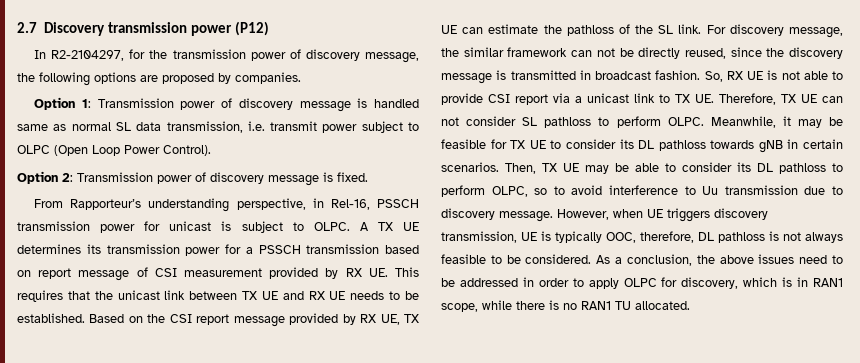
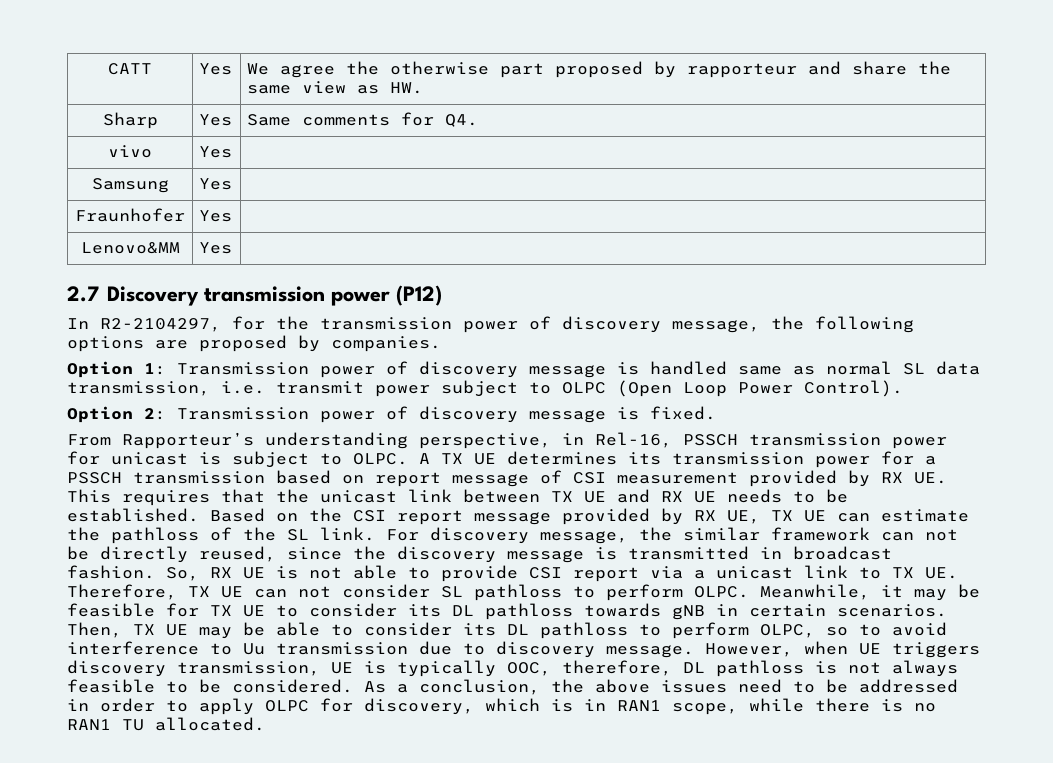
(17, 27) none -> [108,63,152,75] [199,63,233,75] [247,61,952,78] [247,81,424,94] [102,112,158,129] [199,114,233,126] [247,112,479,127] [108,145,152,158] [199,146,233,158] [91,178,169,193] [199,178,233,190] [75,208,185,222] [199,210,233,222] [80,242,180,254] [199,242,233,254] CATT | Yes | We agree the otherwise part proposed by rapporteur and share the same view as HW. // Sharp | Yes | Same comments for Q4. // vivo | Yes | // Samsung | Yes | // Fraunhofer | Yes | // Lenovo&MM | Yes | //

